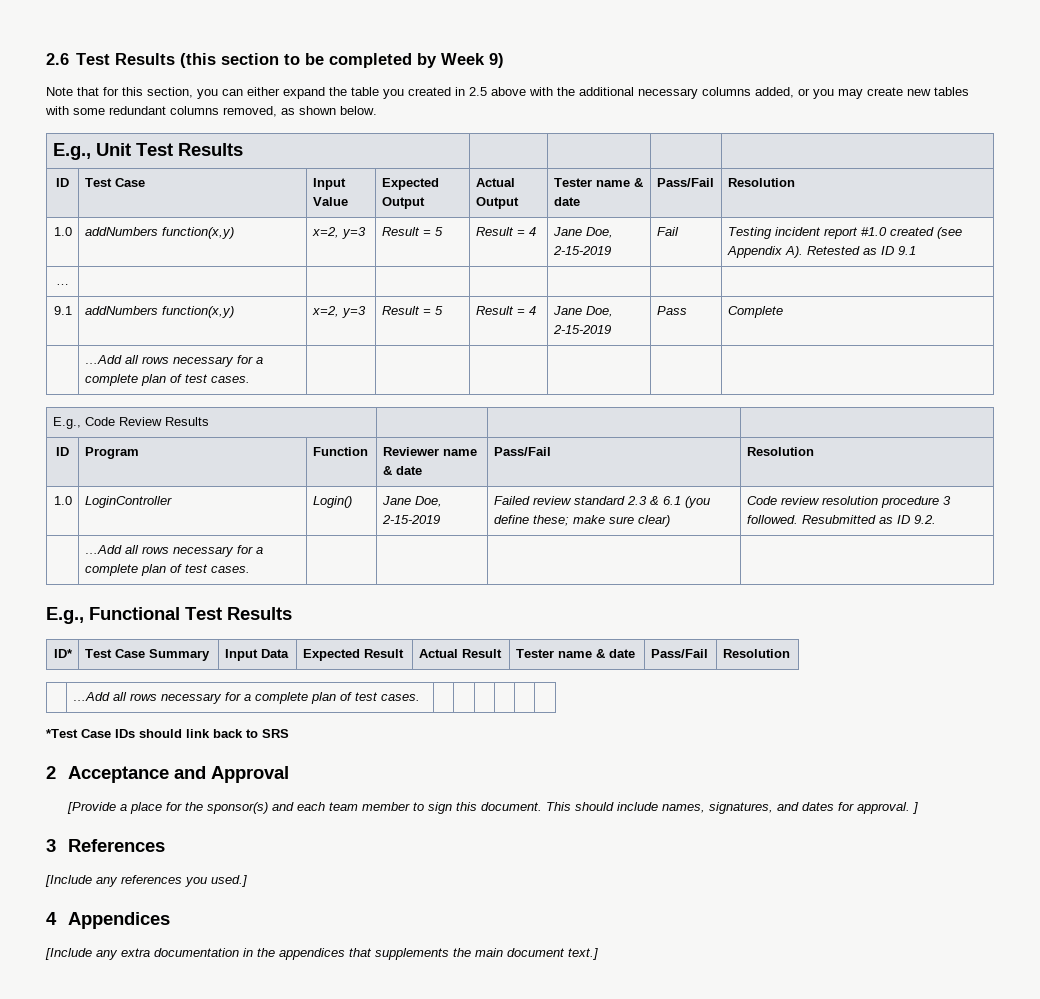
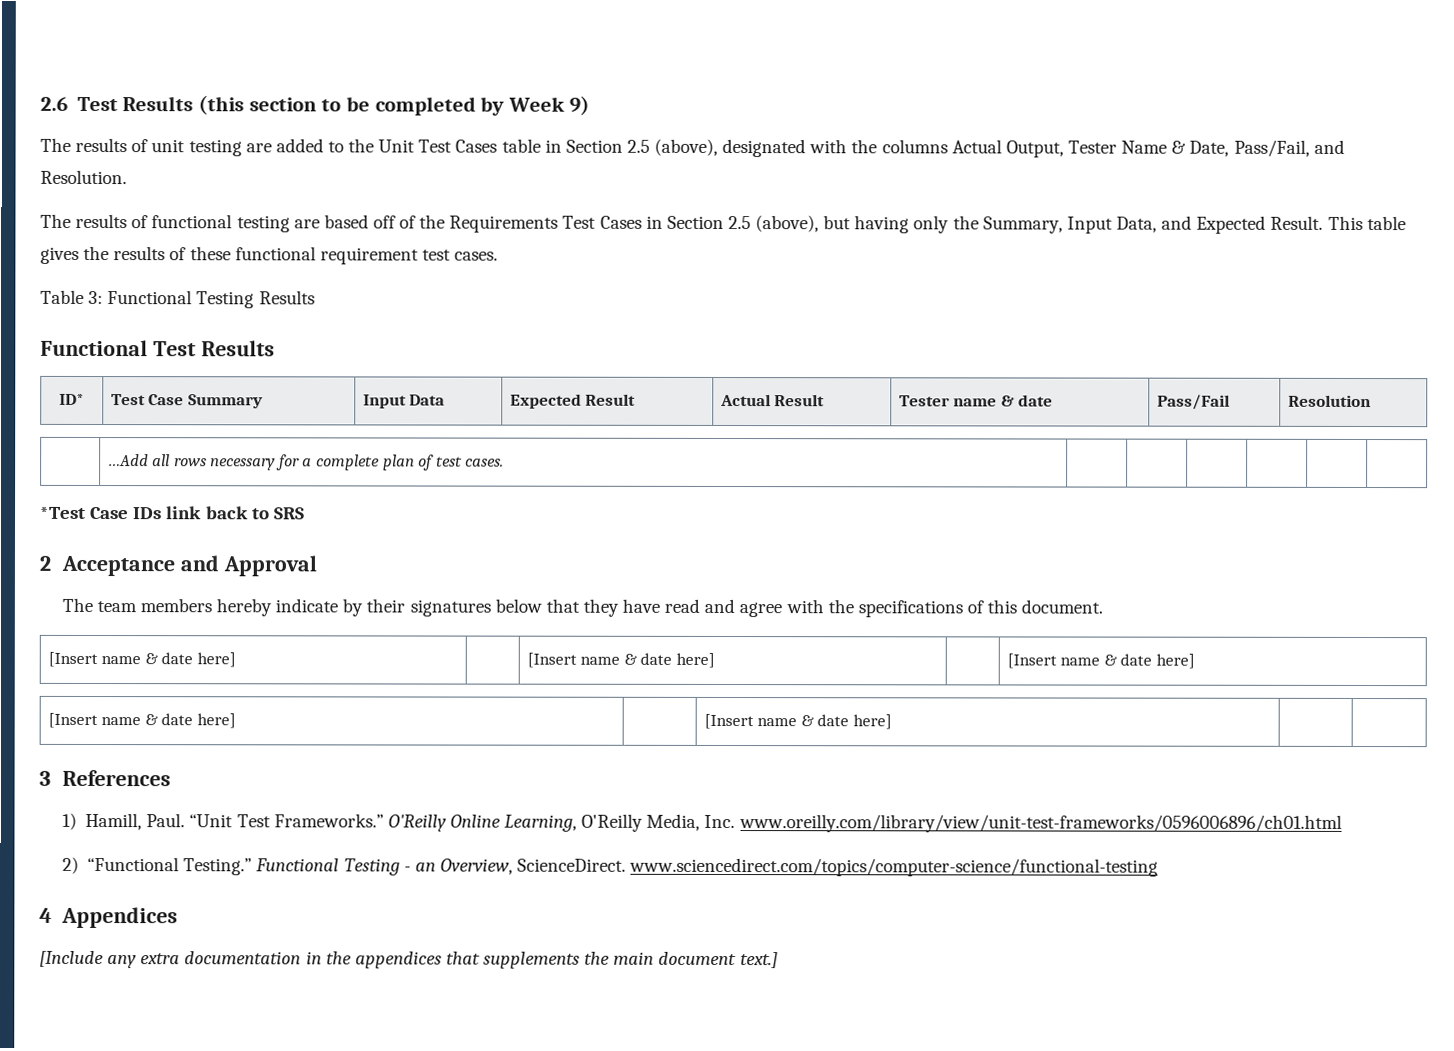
[46,87,969,99] [45,106,377,117] [52,143,243,160] [56,178,69,187] [84,178,145,187] [312,178,346,190] [312,197,348,206] [381,178,439,190] [381,197,425,209] [475,178,515,187] [475,197,519,209] [553,178,643,187] [553,197,580,206] [656,178,714,187] [727,178,795,187] [53,227,72,236] [84,227,234,239] [311,227,366,239] [381,227,443,236] [475,227,536,236] [552,227,613,238] [552,246,611,255] [656,227,679,236] [727,227,962,239] [726,246,916,258] [56,284,69,285] [53,306,72,315] [84,306,234,318] [311,306,366,318] [381,306,443,315] [475,306,536,315] [552,306,613,317] [552,325,611,334] [656,306,687,315] [727,306,783,318] [84,355,263,367] [84,374,250,386] [52,417,209,429] [56,447,69,456] [84,447,139,459] [312,447,368,456] [382,447,477,456] [382,466,422,475] [493,447,551,456] [746,447,814,456] [53,496,72,505] [84,496,172,508] [312,496,352,508] [381,496,442,507] [381,515,440,524] [493,496,710,508] [493,515,670,527] [746,496,951,508] [746,515,936,524] [84,545,263,557] [84,564,250,576] [46,607,84,624] Note that for this section, you can either expand the table you created in 2.5 above with the additional necessary columns added, or you may create new tables with some redundant columns removed, as shown below. // E.g., Unit Test Results | | | | // ID | Test Case | Input Value | Expected Output | Actual Output | Tester name & date | Pass/Fail | Resolution // 1.0 | addNumbers function(x,y) | x=2, y=3 | Result = 5 | Result = 4 | Jane Doe, 2-15-2019 | Fail | Testing incident report #1.0 created (see Appendix A). Retested as ID 9.1 // … | | | | | | | // 9.1 | addNumbers function(x,y) | x=2, y=3 | Result = 5 | Result = 4 | Jane Doe, 2-15-2019 | Pass | Complete // | …Add all rows necessary for a complete plan of test cases. | | | | | | // E.g., Code Review Results | | | // ID | Program | Function | Reviewer name & date | Pass/Fail | Resolution // 1.0 | LoginController | Login() | Jane Doe, 2-15-2019 | Failed review standard 2.3 & 6.1 (you define these; make sure clear) | Code review resolution procedure 3 followed. Resubmitted as ID 9.2. // | …Add all rows necessary for a complete plan of test cases. | | | | // E.g., -> [40,137,1345,158] [40,169,127,185] [40,213,1406,234] [40,245,499,265] [40,289,315,309] The results of unit testing are added to the Unit Test Cases table in Section 2.5 (above), designated with the columns Actual Output, Tester Name & Date, Pass/Fail, and Resolution. // The results of functional testing are based off of the Requirements Test Cases in Section 2.5 (above), but having only the Summary, Input Data, and Expected Result. This table gives the results of these functional requirement test cases. // Table 3: Functional Testing Results //
[139,729,182,738] should -> (163, 513) none
[67,802,919,814] [46,839,166,852] [45,875,247,887] [Provide a place for the sponsor(s) and each team member to sign this document. This should include names, signatures, and dates for approval. ] // 3 References // [Include any references you used.] -> [61,597,1104,618] [47,651,236,668] [526,652,715,668] [1006,653,1195,669] [47,712,236,729] [703,713,892,730] [39,769,171,787] [61,812,1342,833] [61,856,1159,877] The team members hereby indicate by their signatures below that they have read and agree with the specifications of this document. // [Insert name & date here] | | [Insert name & date here] | | [Insert name & date here] // [Insert name & date here] | | [Insert name & date here] | | // 3 References // 1) Hamill, Paul. “Unit Test Frameworks.” O'Reilly Online Learning, O'Reilly Media, Inc. www.oreilly.com/library/view/unit-test-frameworks/0596006896/ch01.html // 2) “Functional Testing.” Functional Testing - an Overview, ScienceDirect. www.sciencedirect.com/topics/computer-science/functional-testing

